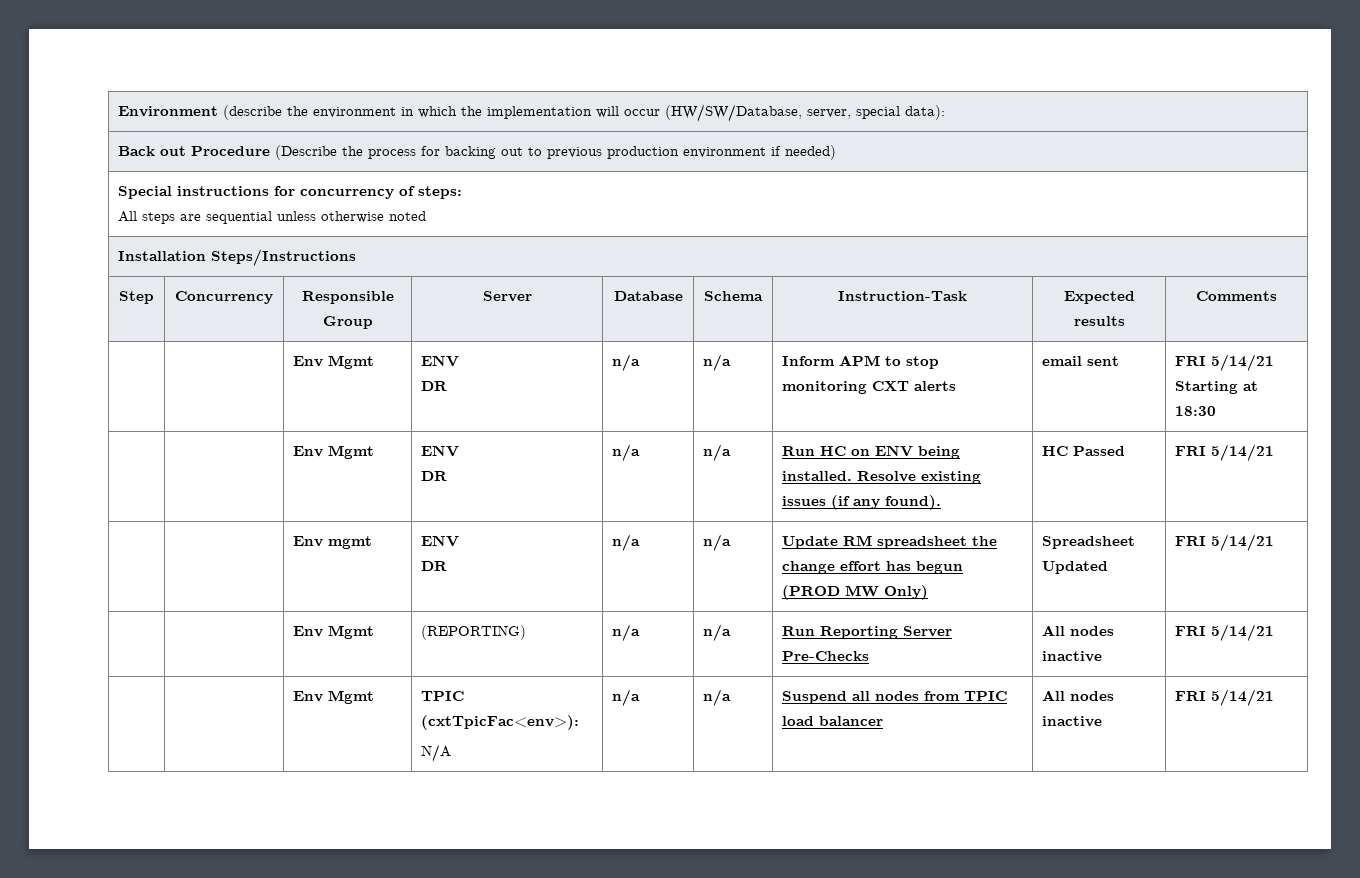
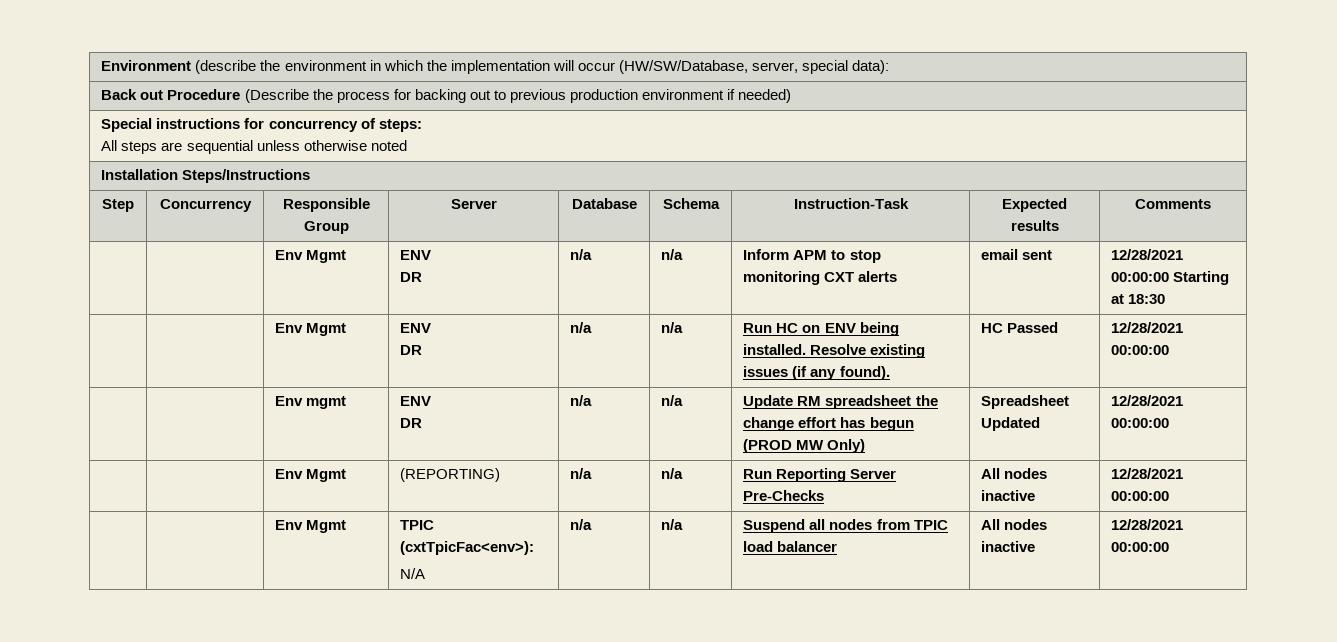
[1175,354,1275,371] FRI 5/14/21 -> [1111,249,1184,260] [1111,272,1170,282] 12/28/2021 00:00:00
[1175,444,1275,461] FRI 5/14/21 -> [1111,322,1184,333] [1111,345,1170,355] 12/28/2021 00:00:00
[1175,534,1275,551] FRI 5/14/21 -> [1111,395,1184,406] [1111,418,1170,428] 12/28/2021 00:00:00
[1175,624,1275,641] FRI 5/14/21 -> [1111,468,1184,479] [1111,491,1170,501] 12/28/2021 00:00:00
[1175,689,1275,706] FRI 5/14/21 -> [1111,519,1184,530] [1111,542,1170,552] 12/28/2021 00:00:00

